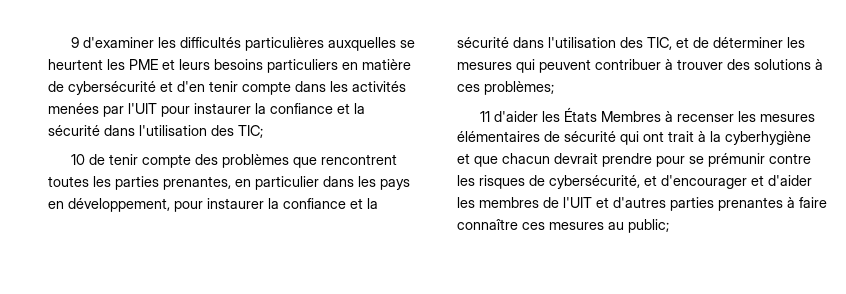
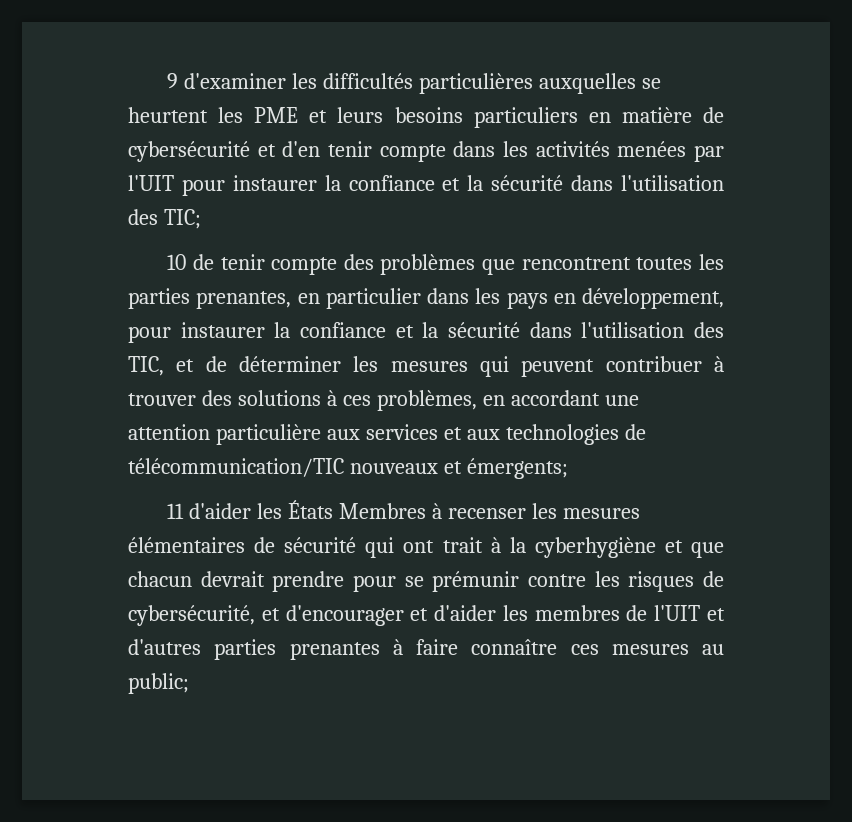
[484,81,554,95] problèmes; -> [376,390,639,411] [128,424,646,445] [128,458,568,479] problèmes, en accordant une attention particulière aux services et aux technologies de télécommunication/TIC nouveaux et émergents;

